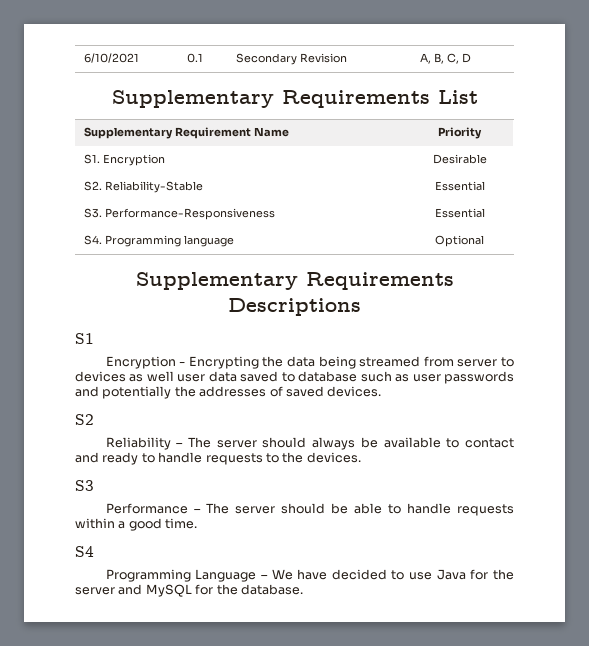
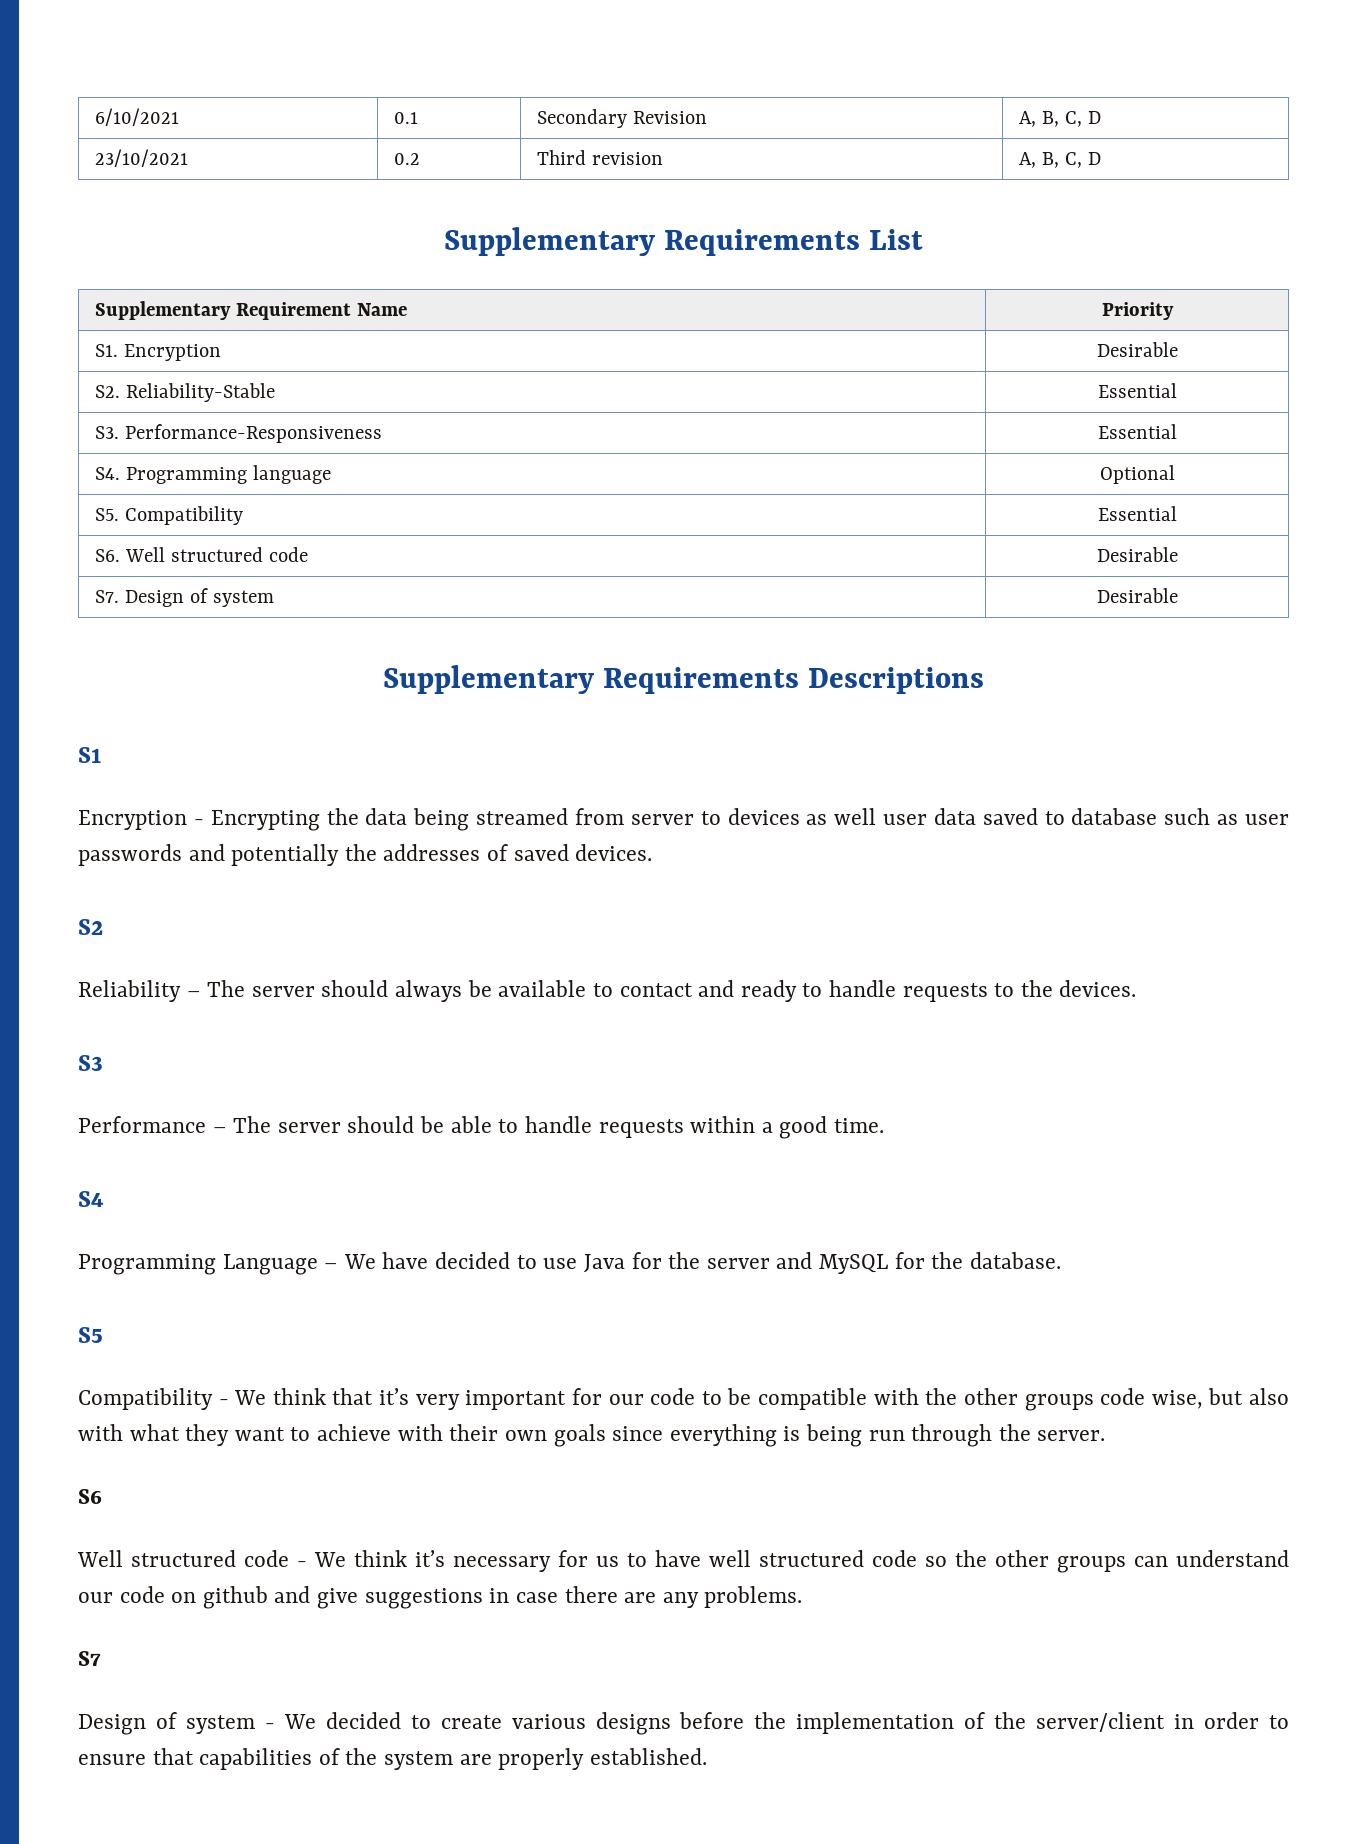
(471, 58) none -> [95,149,189,167] [394,153,421,165] [537,150,664,165] [1019,152,1102,168] // 23/10/2021 | 0.2 | Third revision | A, B, C, D
(484, 241) none -> [95,506,244,525] [1097,506,1177,521] [95,547,309,562] [1096,547,1178,562] [95,588,275,607] [1096,588,1178,603] // S5. Compatibility | Essential // S6. Well structured code | Desirable // S7. Design of system | Desirable
(303, 589) none -> [78,1327,103,1343] [78,1388,1289,1411] [78,1424,1106,1447] [78,1489,102,1504] [77,1550,1289,1573] [78,1586,803,1609] [78,1651,101,1666] [78,1712,1289,1735] [78,1748,707,1770] // S5 // Compatibility - We think that it’s very important for our code to be compatible with the other groups code wise, but also with what they want to achieve with their own goals since everything is being run through the server. // S6 // Well structured code - We think it’s necessary for us to have well structured code so the other groups can understand our code on github and give suggestions in case there are any problems. // S7 // Design of system - We decided to create various designs before the implementation of the server/client in order to ensure that capabilities of the system are properly established.

